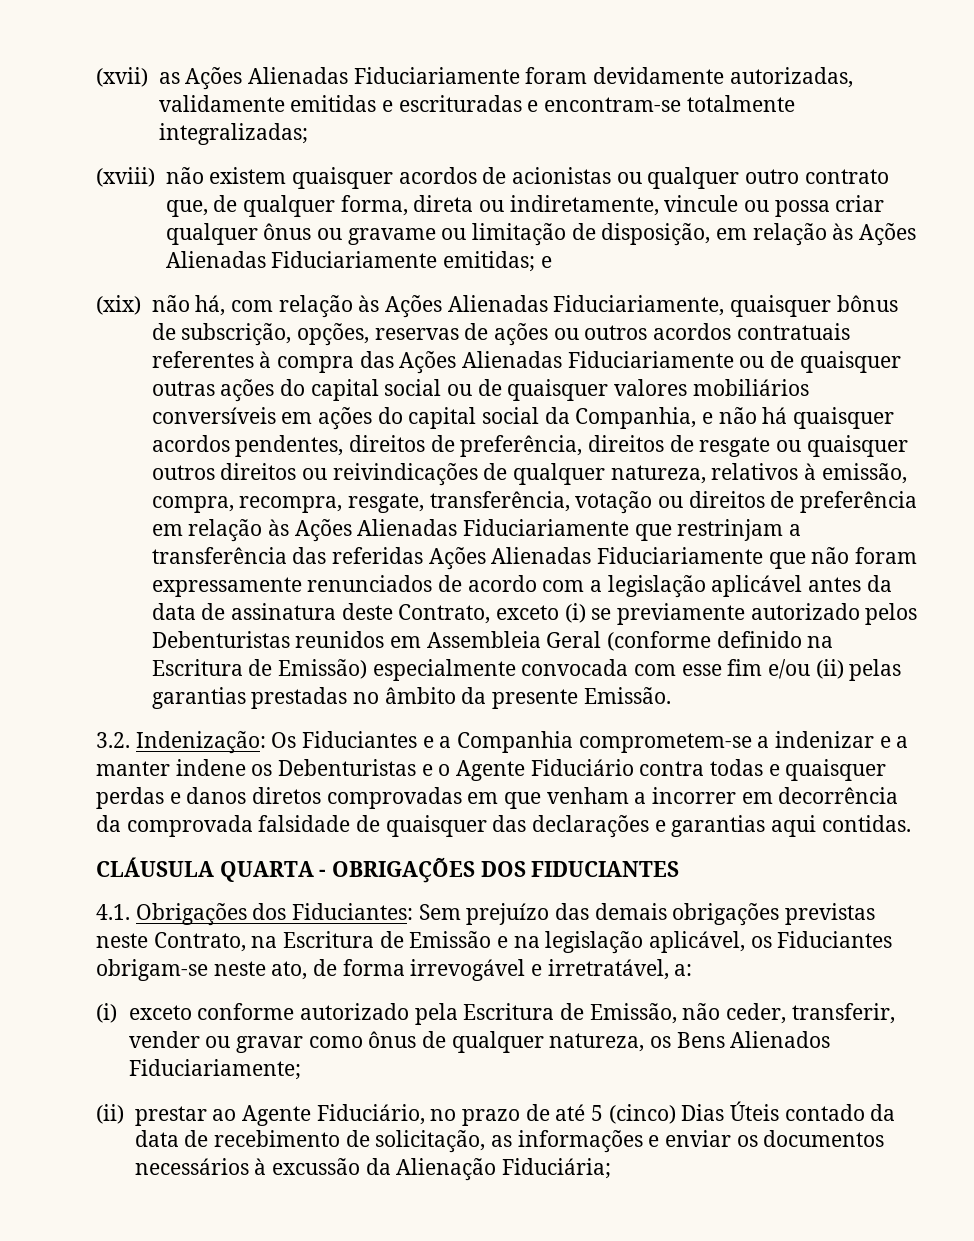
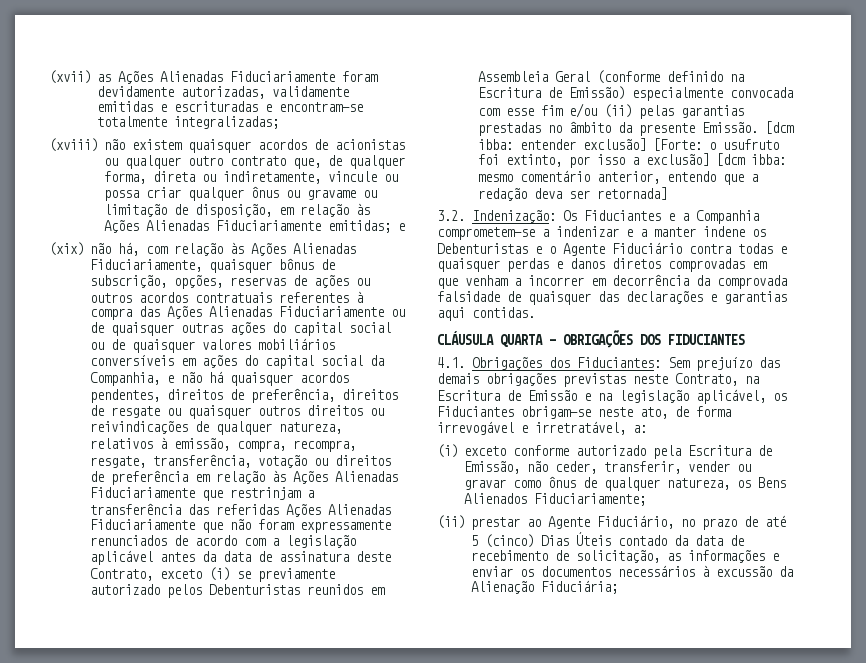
(671, 695) none -> [764,121,794,134] [477,138,779,151] [477,153,786,168] [477,170,758,185] [477,187,667,201] [dcm ibba: entender exclusão] [Forte: o usufruto foi extinto, por isso a exclusão] [dcm ibba: mesmo comentário anterior, entendo que a redação deva ser retornada]

